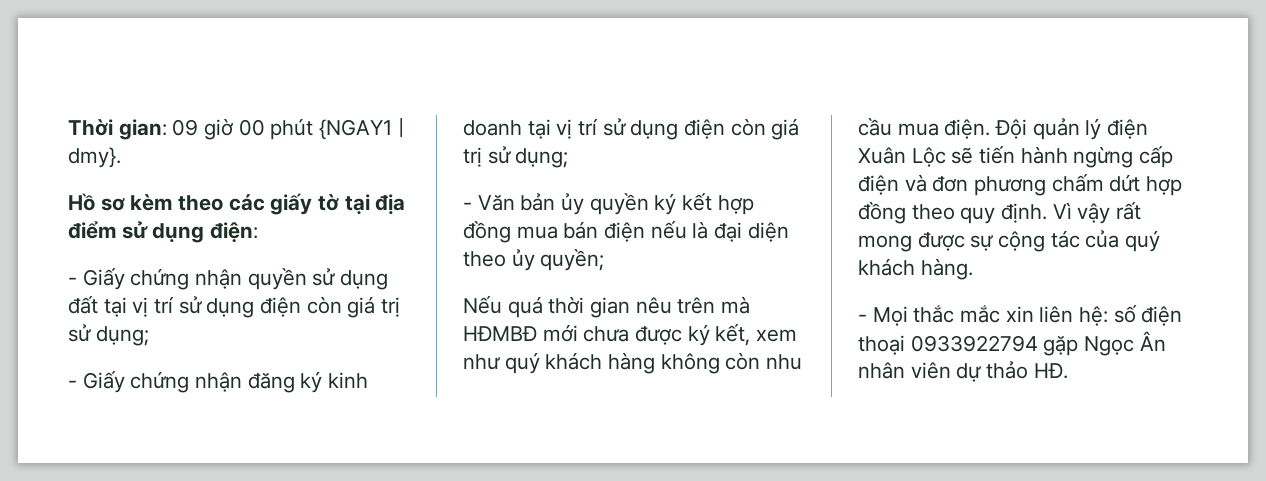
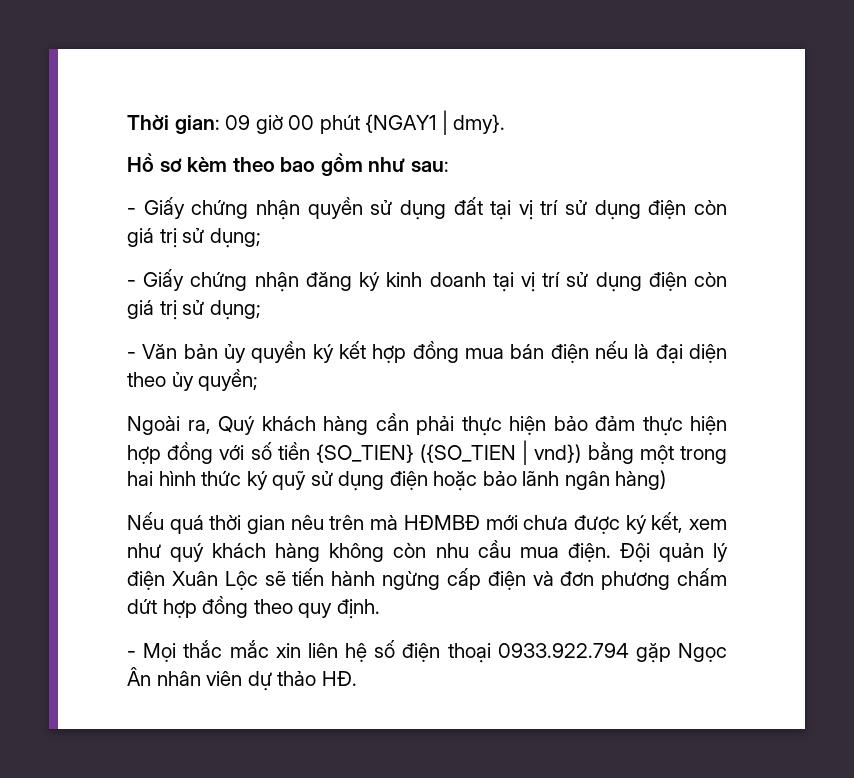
[228,193,406,215] [68,221,259,243] các giấy tờ tại địa điểm sử dụng điện: -> [280,153,449,176] bao gồm như sau:
(605, 260) none -> [127,413,727,436] [127,440,727,465] [127,470,667,491] // Ngoài ra, Quý khách hàng cần phải thực hiện bảo đảm thực hiện hợp đồng với số tiền {SO_TIEN} ({SO_TIEN | vnd}) bằng một trong hai hình thức ký quỹ sử dụng điện hoặc bảo lãnh ngân hàng)
[1052,202,1142,224] [858,230,1161,252] [858,258,973,280] Vì vậy rất mong được sự cộng tác của quý khách hàng. -> (380, 609) none
[1079,306,1109,326] hệ: -> [345,643,367,662] hệ
[910,335,1038,352] 0933922794 -> [497,643,629,658] 0933.922.794

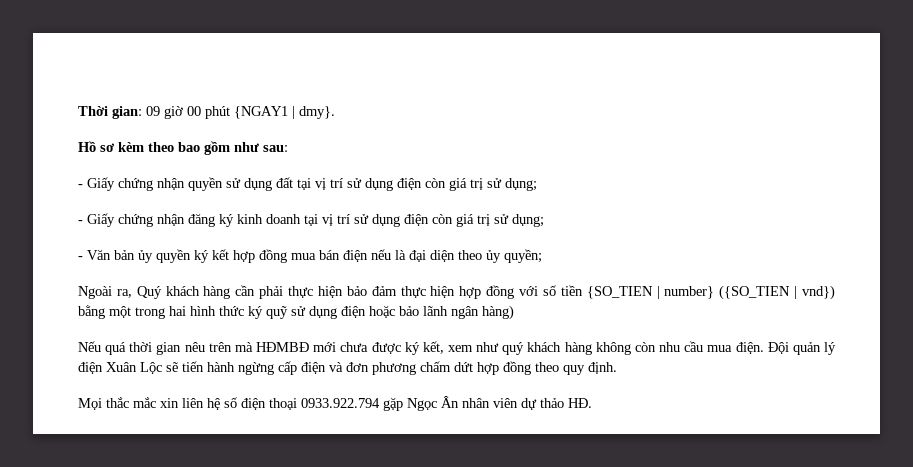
[315,444,414,463] {SO_TIEN} -> [586,286,715,299] {SO_TIEN | number}
[127,651,136,658] - -> (617, 368) none

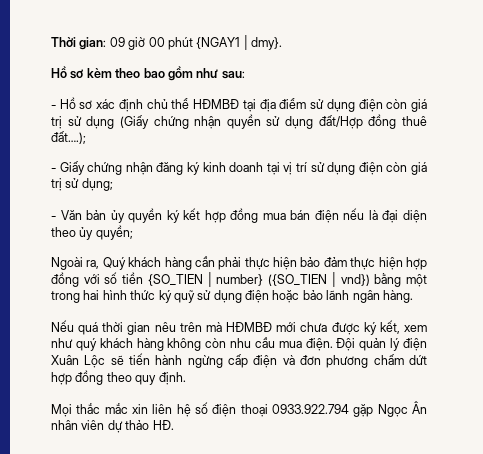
[87,177,537,191] Giấy chứng nhận quyền sử dụng đất tại vị trí sử dụng điện còn giá trị sử dụng; -> [59,97,427,112] [51,114,427,129] [51,131,86,144] Hồ sơ xác định chủ thể HĐMBĐ tại địa điểm sử dụng điện còn giá trị sử dụng (Giấy chứng nhận quyền sử dụng đất/Hợp đồng thuê đất….);
[482,305,514,320] hàng) -> [382,290,413,303] hàng.

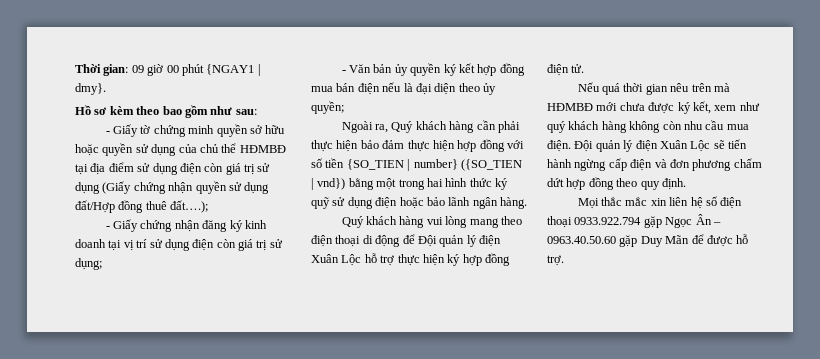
[59,97,143,112] Hồ sơ xác định -> [113,124,286,137] [75,143,197,156] Giấy tờ chứng minh quyền sở hữu hoặc quyền sử dụng của
(413, 296) none -> [341,216,522,228] [311,234,501,247] [311,253,510,266] [547,64,585,76] // Quý khách hàng vui lòng mang theo điện thoại di động để Đội quản lý điện Xuân Lộc hỗ trợ thực hiện ký hợp đồng điện tử.
[51,420,174,433] nhân viên dự thảo HĐ. -> [712,222,721,225] [547,234,749,247] [547,255,564,266] – 0963.40.50.60 gặp Duy Mãn để được hỗ trợ.

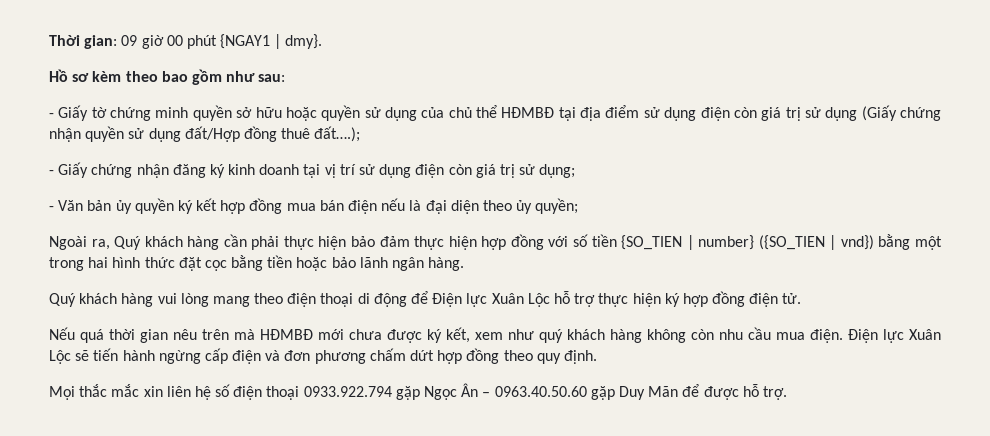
[495,178,508,190] [311,197,398,209] ký quỹ sử dụng điện -> [178,255,293,271] đặt cọc bằng tiền
[417,235,501,247] Đội quản lý điện -> [432,293,488,307] Điện lực
[574,140,658,152] Đội quản lý điện -> [848,329,904,343] Điện lực

